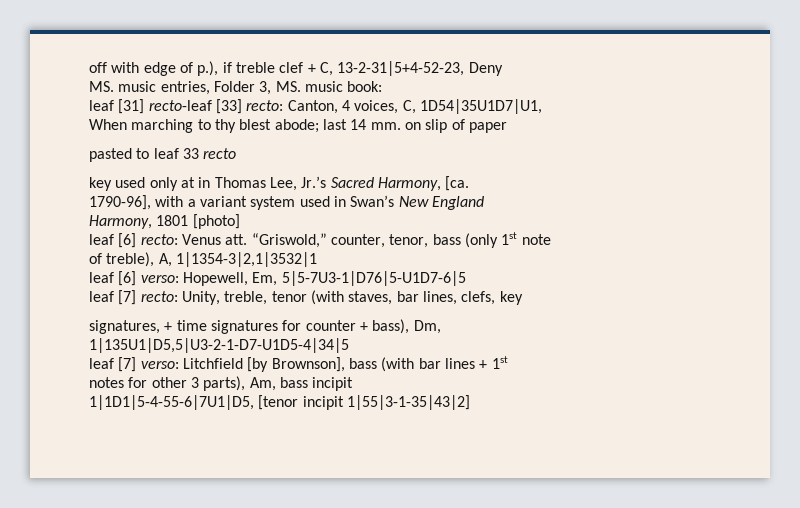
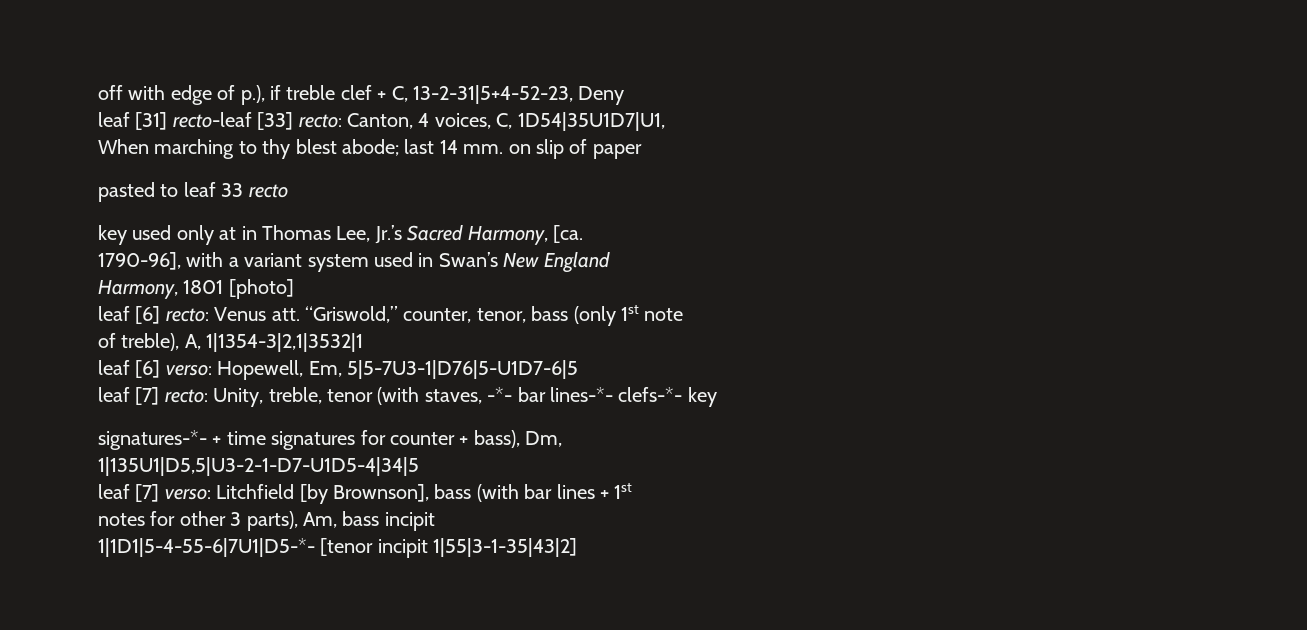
[89,81,383,95] // MS. music entries, Folder 3, MS. music book: -> (625, 95) none
[396,291,496,305] bar lines, clefs, -> [487,387,683,402] -*- bar lines-*- clefs-*-
[89,320,160,334] signatures, -> [98,430,207,450] signatures-*-
[89,395,254,410] 1|1D1|5-4-55-6|7U1|D5, -> [98,538,315,557] 1|1D1|5-4-55-6|7U1|D5-*-

